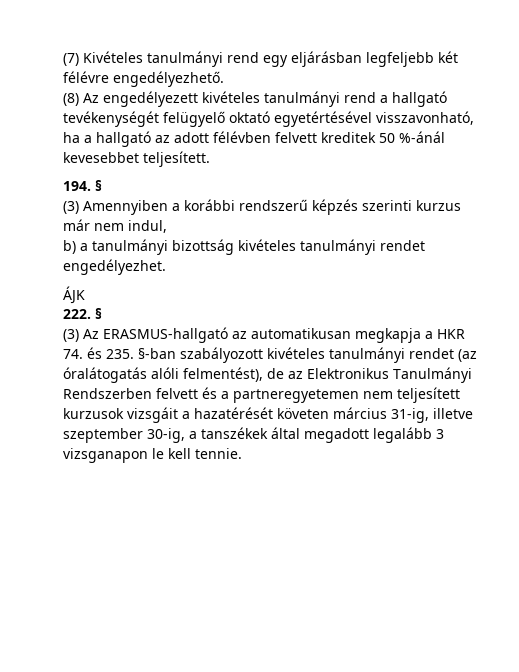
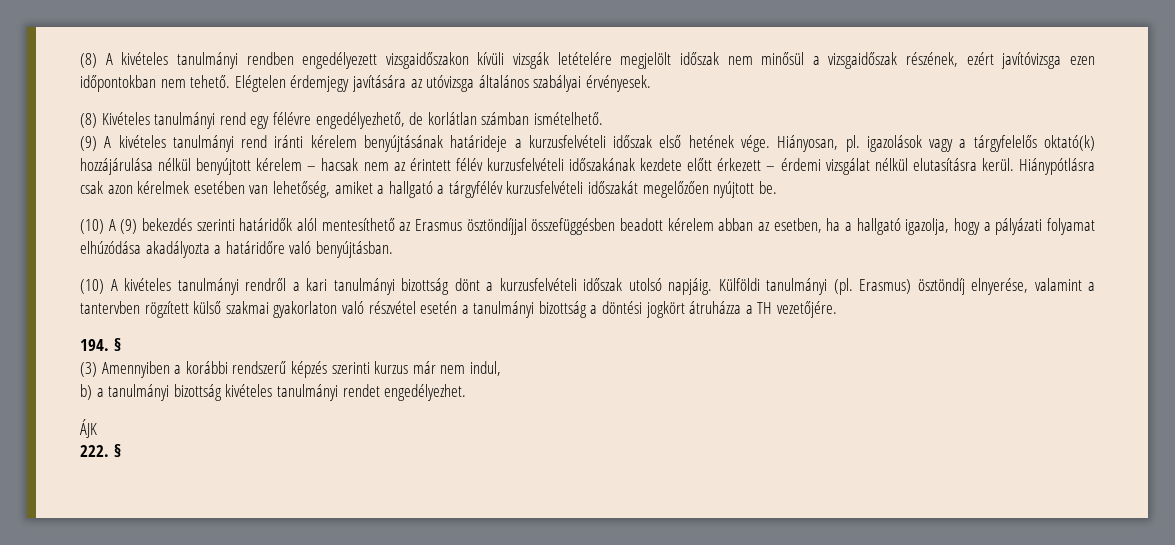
[63,51,458,67] [63,71,224,87] [63,91,447,107] [63,111,474,127] [63,131,445,147] [63,151,210,167] (7) Kivételes tanulmányi rend egy eljárásban legfeljebb két félévre engedélyezhető. // (8) Az engedélyezett kivételes tanulmányi rend a hallgató tevékenységét felügyelő oktató egyetértésével visszavonható, ha a hallgató az adott félévben felvett kreditek 50 %-ánál kevesebbet teljesített. -> [80,52,1096,69] [80,75,651,92] [80,112,603,129] [80,135,1096,152] [80,158,1095,175] [80,181,777,198] [80,218,1095,235] [80,241,393,258] [80,278,1095,295] [80,301,838,318] (8) A kivételes tanulmányi rendben engedélyezett vizsgaidőszakon kívüli vizsgák letételére megjelölt időszak nem minősül a vizsgaidőszak részének, ezért javítóvizsga ezen időpontokban nem tehető. Elégtelen érdemjegy javítására az utóvizsga általános szabályai érvényesek. // (8) Kivételes tanulmányi rend egy félévre engedélyezhető, de korlátlan számban ismételhető. // (9) A kivételes tanulmányi rend iránti kérelem benyújtásának határideje a kurzusfelvételi időszak első hetének vége. Hiányosan, pl. igazolások vagy a tárgyfelelős oktató(k) hozzájárulása nélkül benyújtott kérelem – hacsak nem az érintett félév kurzusfelvételi időszakának kezdete előtt érkezett – érdemi vizsgálat nélkül elutasításra kerül. Hiánypótlásra csak azon kérelmek esetében van lehetőség, amiket a hallgató a tárgyfélév kurzusfelvételi időszakát megelőzően nyújtott be. // (10) A (9) bekezdés szerinti határidők alól mentesíthető az Erasmus ösztöndíjjal összefüggésben beadott kérelem abban az esetben, ha a hallgató igazolja, hogy a pályázati folyamat elhúzódása akadályozta a határidőre való benyújtásban. // (10) A kivételes tanulmányi rendről a kari tanulmányi bizottság dönt a kurzusfelvételi időszak utolsó napjáig. Külföldi tanulmányi (pl. Erasmus) ösztöndíj elnyerése, valamint a tantervben rögzített külső szakmai gyakorlaton való részvétel esetén a tanulmányi bizottság a döntési jogkört átruházza a TH vezetőjére.
[63,327,465,343] [63,347,477,363] [63,367,472,383] [63,387,460,403] [63,407,473,423] [63,427,444,443] [63,448,242,463] // (3) Az ERASMUS-hallgató az automatikusan megkapja a HKR 74. és 235. §-ban szabályozott kivételes tanulmányi rendet (az óralátogatás alóli felmentést), de az Elektronikus Tanulmányi Rendszerben felvett és a partneregyetemen nem teljesített kurzusok vizsgáit a hazatérését követen március 31-ig, illetve szeptember 30-ig, a tanszékek által megadott legalább 3 vizsganapon le kell tennie. -> (121, 450) none

